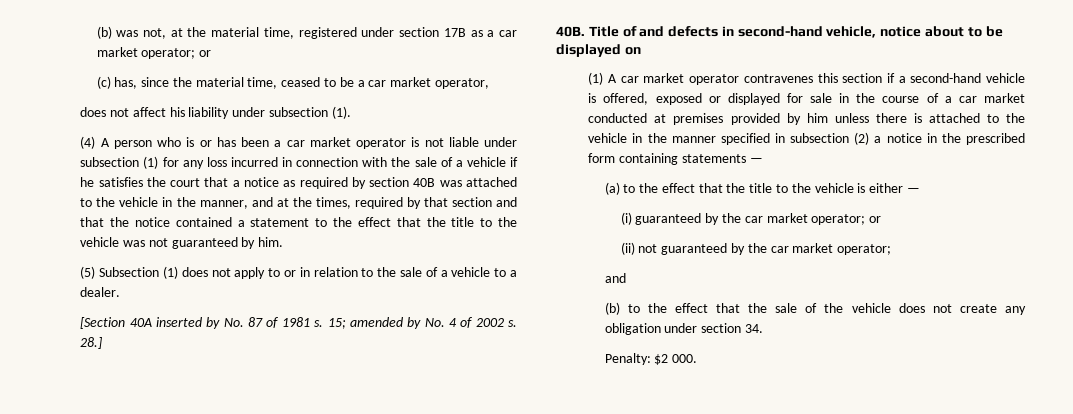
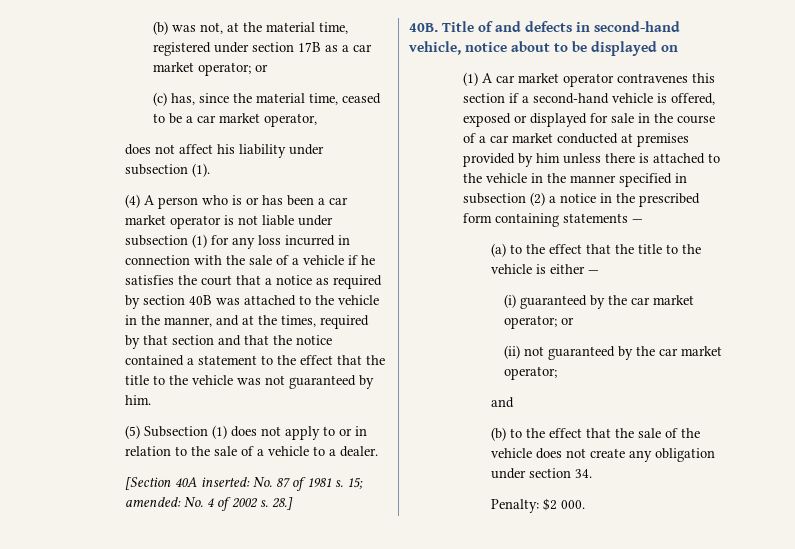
[156,317,221,329] inserted by -> [201,477,251,487] inserted:
[349,317,422,329] amended by -> [125,497,182,507] amended:

